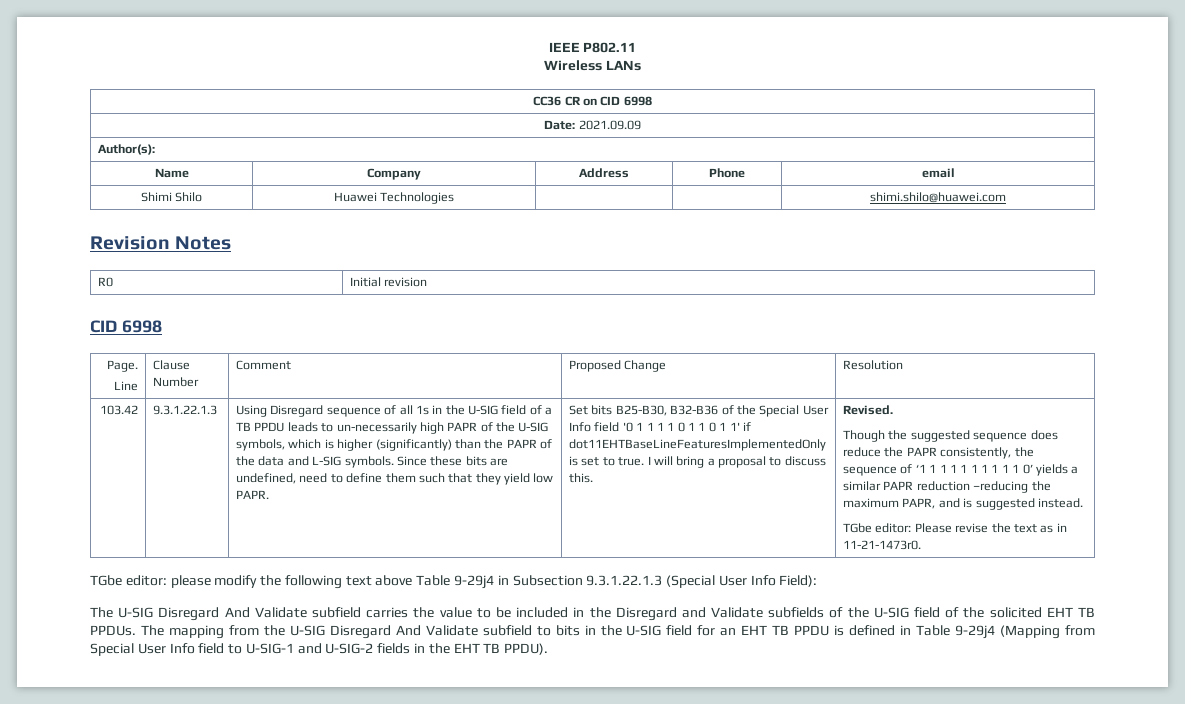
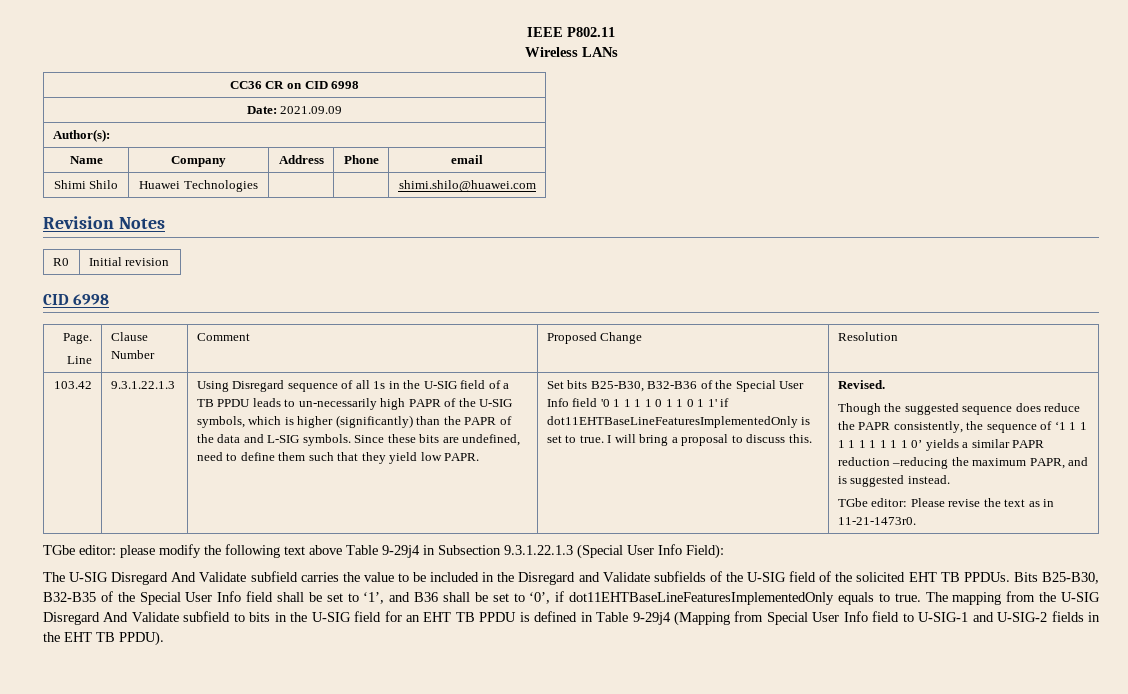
(136, 630) none -> [1013,572,1100,584] [43,591,921,605] Bits B25-B30, B32-B35 of the Special User Info field shall be set to ‘1’, and B36 shall be set to ‘0’, if dot11EHTBaseLineFeaturesImplementedOnly equals to true.

